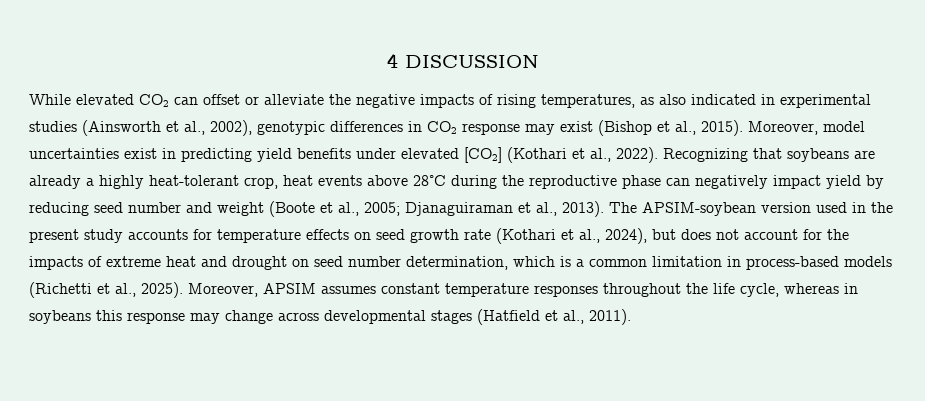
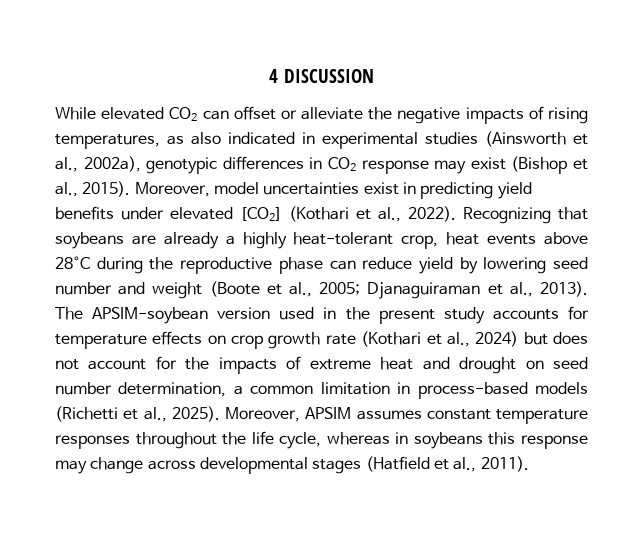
[210,120,252,136] 2002), -> [83,156,141,172] 2002a),
[695,175,821,189] negatively impact -> [362,257,413,270] reduce
[29,202,89,216] reducing -> [483,257,547,274] lowering
[376,229,405,240] seed -> [231,335,264,349] crop
[605,228,647,244] 2024), -> [475,331,519,347] 2024)
[513,256,571,267] which is -> (227, 389) none

